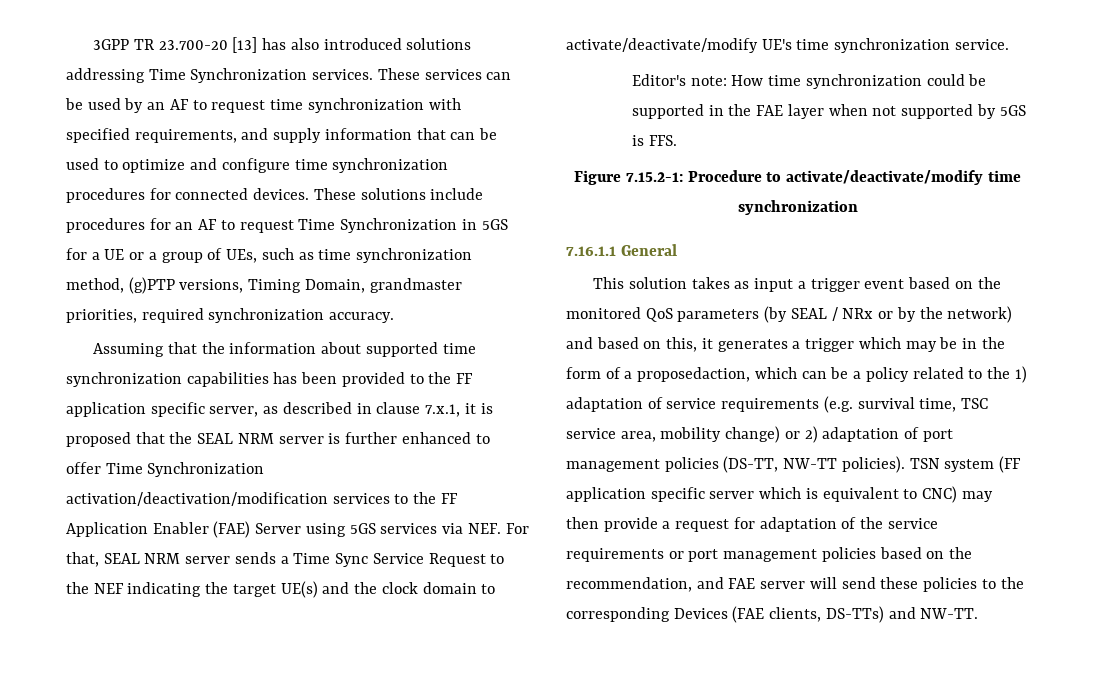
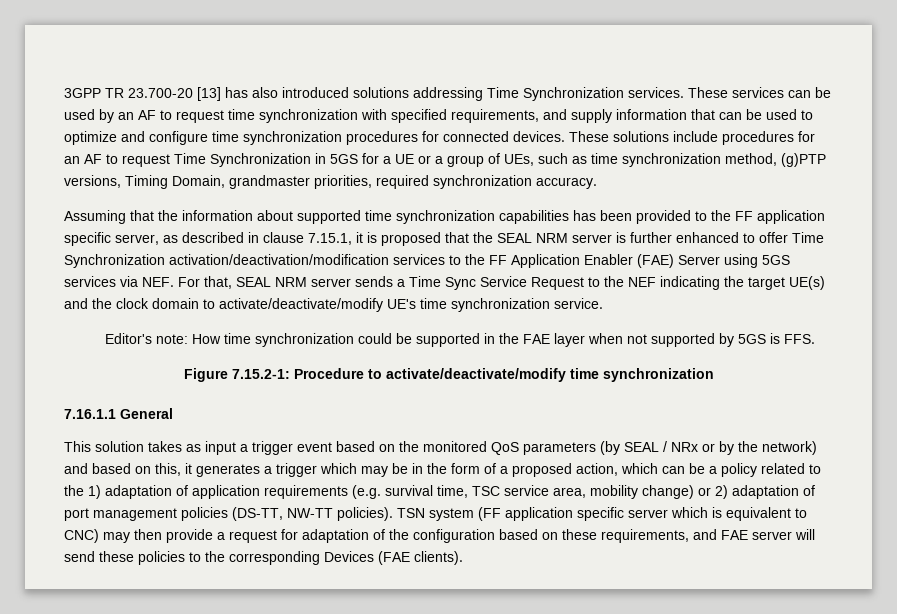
[425,404,461,417] 7.x.1, -> [308,233,352,245] 7.15.1,
[637,367,751,382] proposedaction, -> [512,463,618,477] proposed action,
[666,398,717,409] service -> [192,485,260,499] application
[887,518,938,529] [566,547,973,562] [566,577,692,592] service requirements or port management policies based on the recommendation, -> [413,529,689,543] configuration based on these requirements,
[769,606,979,623] clients, DS-TTs) and NW-TT. -> [414,551,463,565] clients).

